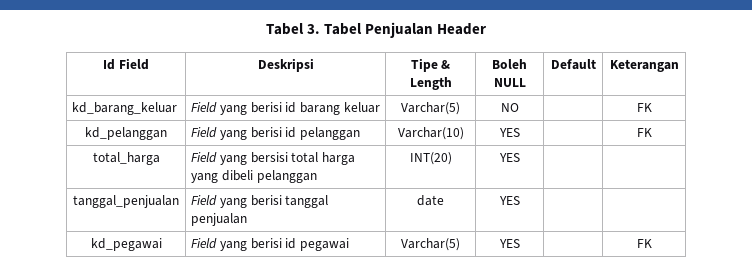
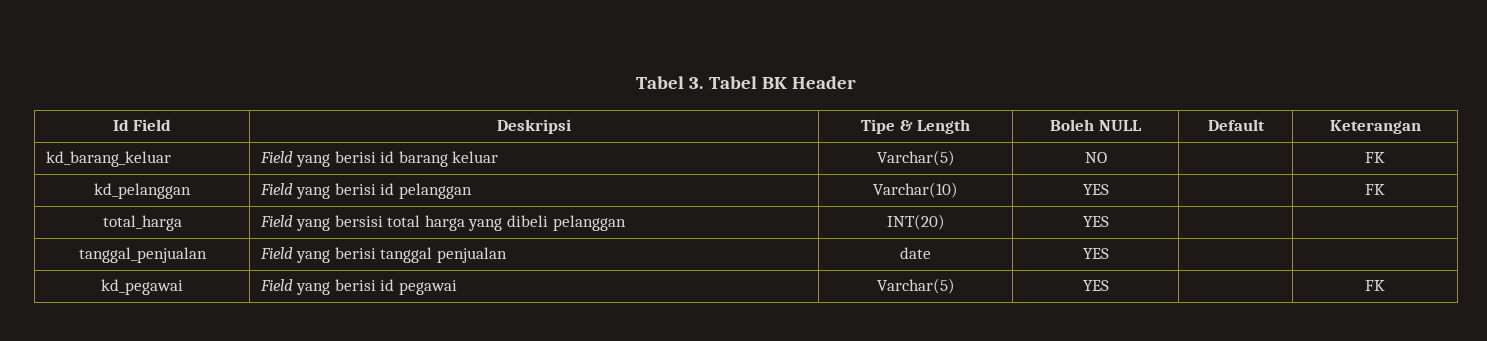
[365,22,434,38] Penjualan -> [761,77,787,89] BK

